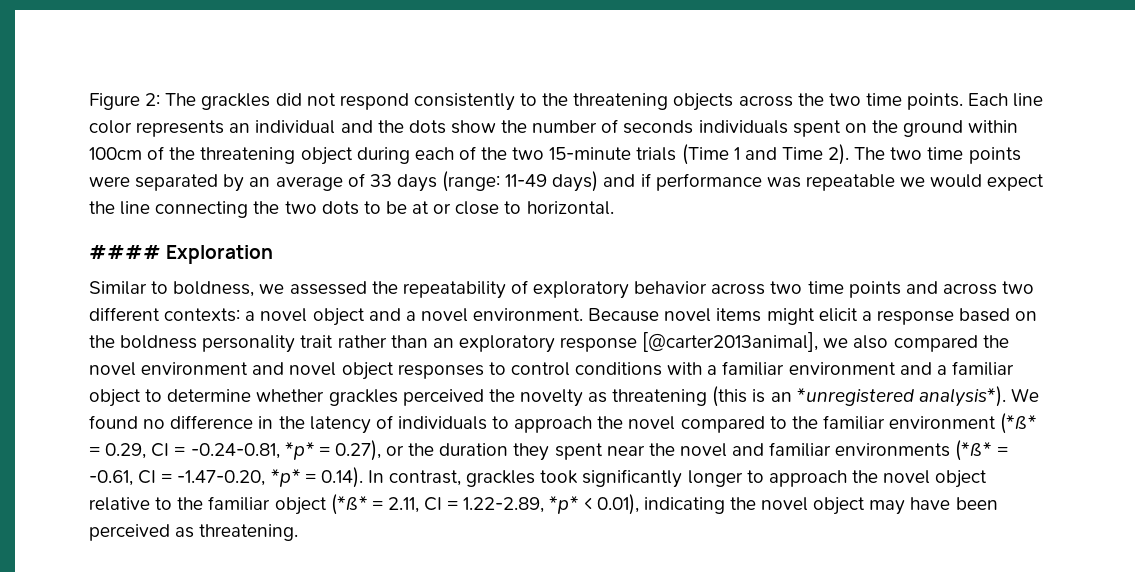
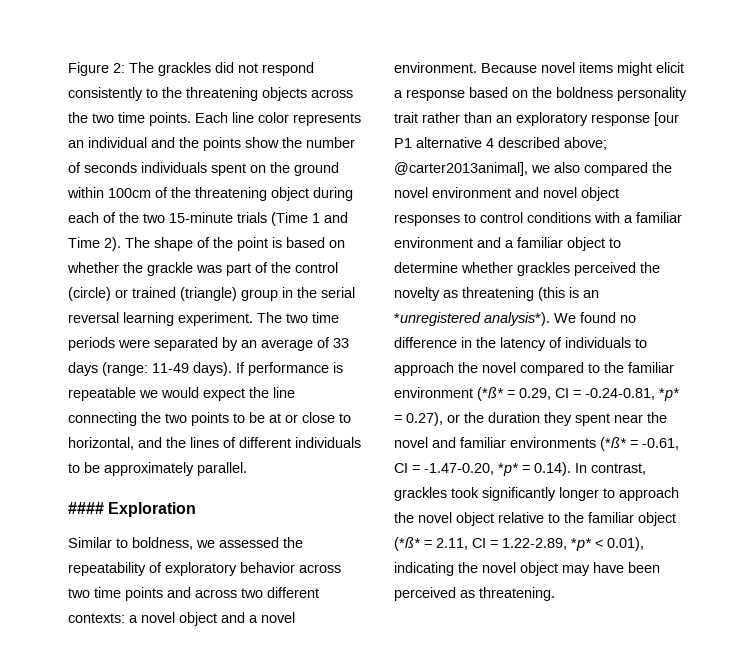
[408,120,446,134] dots -> [203,137,241,151] points
[890,147,1021,164] two time points -> [154,237,345,251] [67,262,338,276] [68,287,355,301] [68,312,339,326] [68,337,115,351] shape of the point is based on whether the grackle was part of the control (circle) or trained (triangle) group in the serial reversal learning experiment. The two time periods
[552,171,801,192] days) and if performance was -> [193,362,343,376] days). If performance is
[321,201,359,215] dots -> [191,412,229,426] points
[526,201,614,215] horizontal. -> [68,437,361,450] [68,462,247,476] horizontal, and the lines of different individuals to be approximately parallel.
[642,332,819,352] [@carter2013animal], -> [654,112,679,126] [394,137,607,150] [394,162,528,176] [our P1 alternative 4 described above; @carter2013animal],

